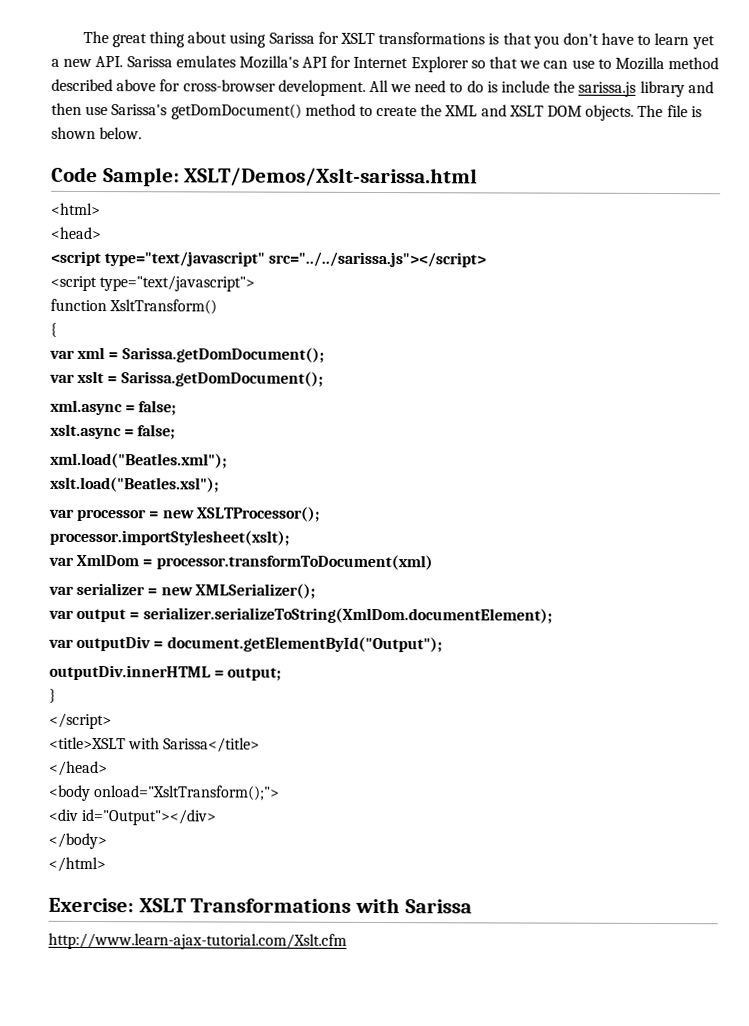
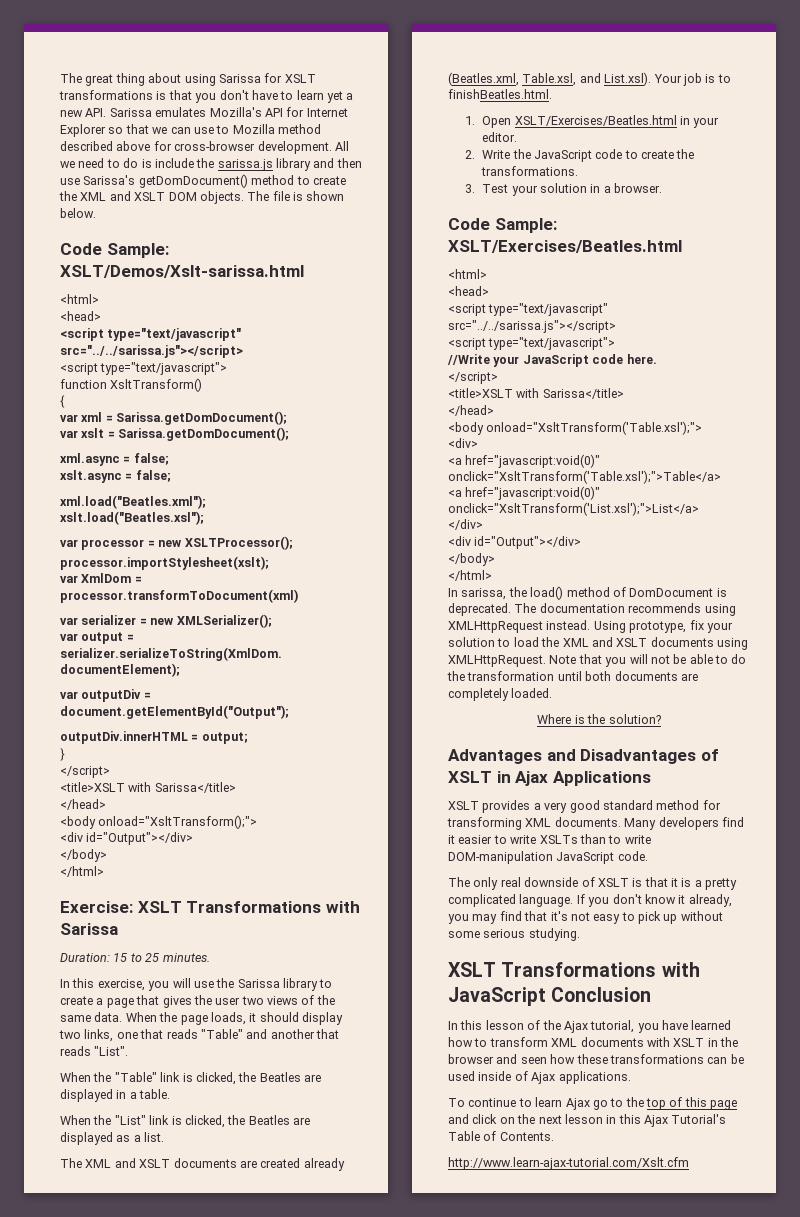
(472, 906) none -> [60,953,210,962] [60,978,333,991] [60,995,335,1008] [60,1012,343,1025] [59,1029,339,1042] [60,1046,129,1056] [60,1072,321,1085] [60,1089,171,1102] [60,1115,310,1128] [60,1132,165,1145] [60,1158,345,1171] [448,72,731,86] [448,89,552,99] [465,115,720,128] [482,132,518,142] [465,149,695,162] [481,166,579,176] [465,183,663,196] [448,218,557,233] [448,240,682,253] [448,269,487,279] [448,286,489,296] [448,303,609,316] [448,320,616,333] [448,337,616,350] [447,354,657,367] [448,372,498,384] [448,388,624,399] [448,405,494,416] [448,421,703,435] [448,438,478,448] [448,454,601,468] [448,470,721,484] [448,486,601,500] [448,502,699,516] [448,519,483,530] [448,536,582,549] [448,553,495,566] [448,570,492,581] [448,586,727,600] [448,603,736,616] [448,620,733,633] [448,637,748,650] [448,654,747,667] [447,671,698,681] [448,688,553,701] [537,714,661,724] [448,749,719,764] [448,771,651,786] [448,800,721,813] [447,817,744,830] [448,834,651,844] [448,851,648,864] [448,877,738,890] [448,894,732,907] [448,911,723,924] [448,928,580,941] [448,962,700,977] [448,987,652,1006] [448,1020,732,1033] [448,1037,738,1047] [448,1054,744,1064] [448,1071,631,1084] [448,1097,738,1110] [448,1114,727,1127] [448,1131,554,1141] // Duration: 15 to 25 minutes. // In this exercise, you will use the Sarissa library to create a page that gives the user two views of the same data. When the page loads, it should display two links, one that reads "Table" and another that reads "List". // When the "Table" link is clicked, the Beatles are displayed in a table. // When the "List" link is clicked, the Beatles are displayed as a list. // The XML and XSLT documents are created already (Beatles.xml, Table.xsl, and List.xsl). Your job is to finishBeatles.html. // 1. Open XSLT/Exercises/Beatles.html in your editor. // 2. Write the JavaScript code to create the transformations. // 3. Test your solution in a browser. // Code Sample: XSLT/Exercises/Beatles.html // <html> // <head> // <script type="text/javascript" src="../../sarissa.js"></script> // <script type="text/javascript"> // //Write your JavaScript code here. // </script> // <title>XSLT with Sarissa</title> // </head> // <body onload="XsltTransform('Table.xsl');"> // <div> // <a href="javascript:void(0)" onclick="XsltTransform('Table.xsl');">Table</a> // <a href="javascript:void(0)" onclick="XsltTransform('List.xsl');">List</a> // </div> // <div id="Output"></div> // </body> // </html> // In sarissa, the load() method of DomDocument is deprecated. The documentation recommends using XMLHttpRequest instead. Using prototype, fix your solution to load the XML and XSLT documents using XMLHttpRequest. Note that you will not be able to do the transformation until both documents are completely loaded. // Where is the solution? // Advantages and Disadvantages of XSLT in Ajax Applications // XSLT provides a very good standard method for transforming XML documents. Many developers find it easier to write XSLTs than to write DOM-manipulation JavaScript code. // The only real downside of XSLT is that it is a pretty complicated language. If you don't know it already, you may find that it's not easy to pick up without some serious studying. // XSLT Transformations with JavaScript Conclusion // In this lesson of the Ajax tutorial, you have learned how to transform XML documents with XSLT in the browser and seen how these transformations can be used inside of Ajax applications. // To continue to learn Ajax go to the top of this page and click on the next lesson in this Ajax Tutorial's Table of Contents.

